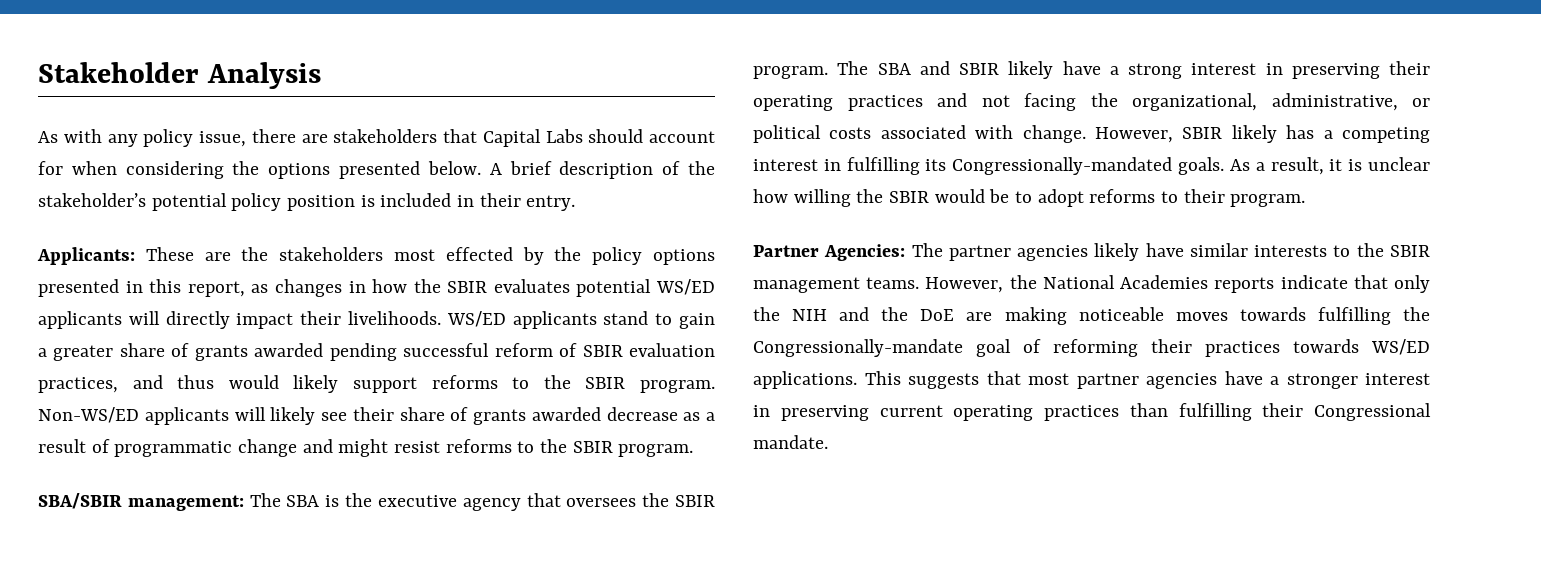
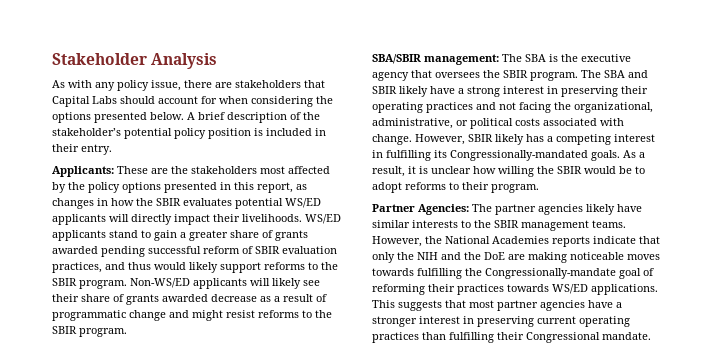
[445,247,513,261] effected -> [288,166,330,174] affected

